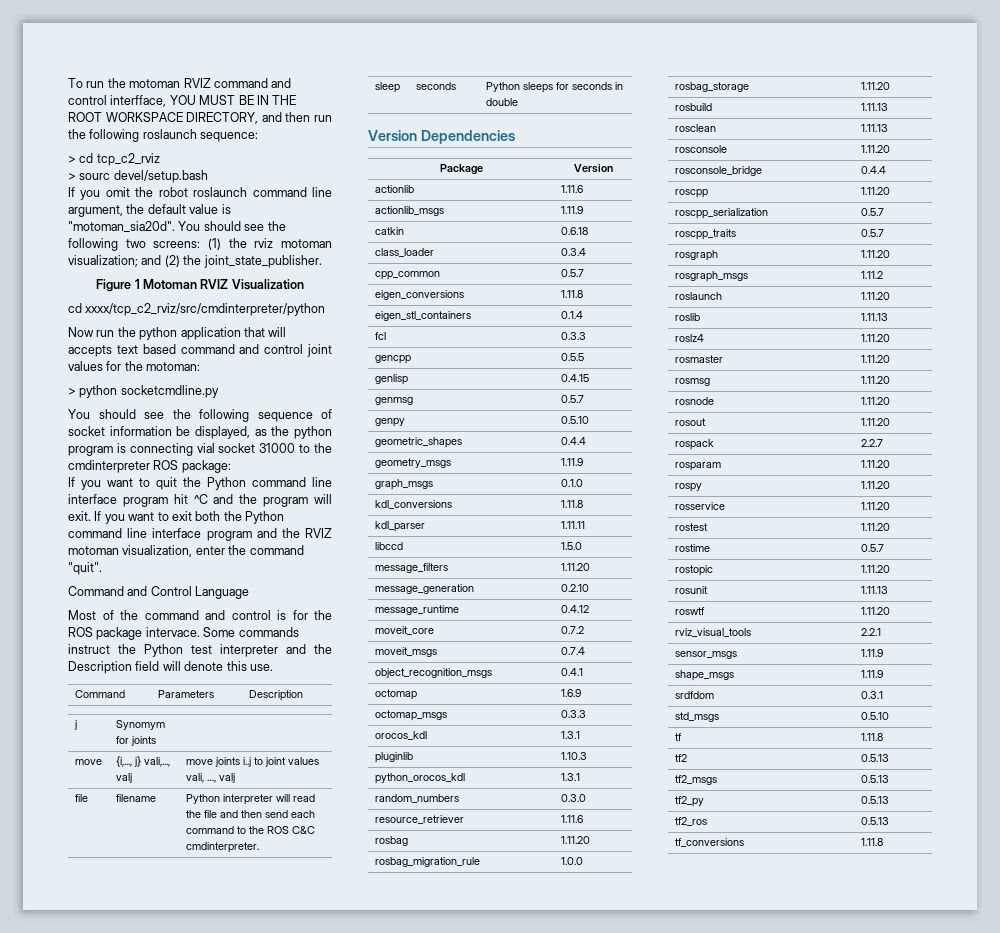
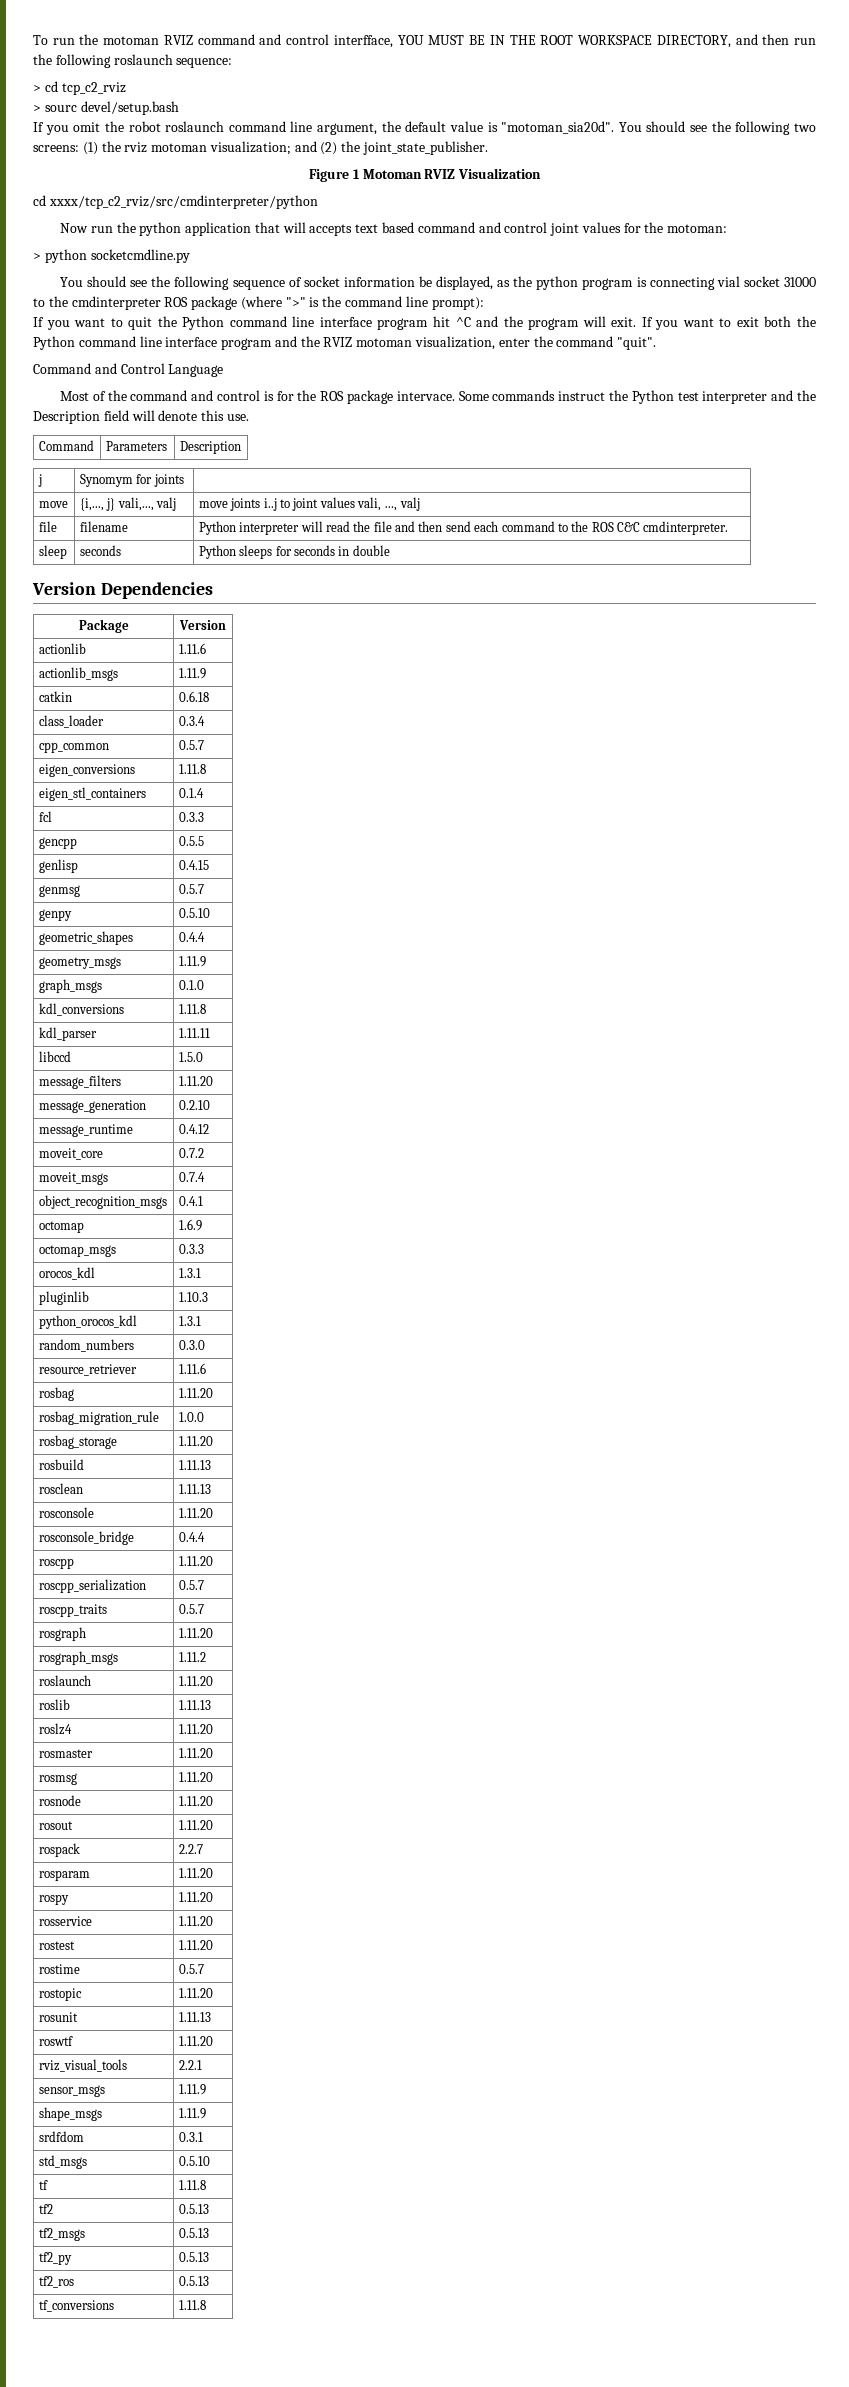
[181,460,231,473] package: -> [191,296,484,310] package (where ">" is the command line prompt):

